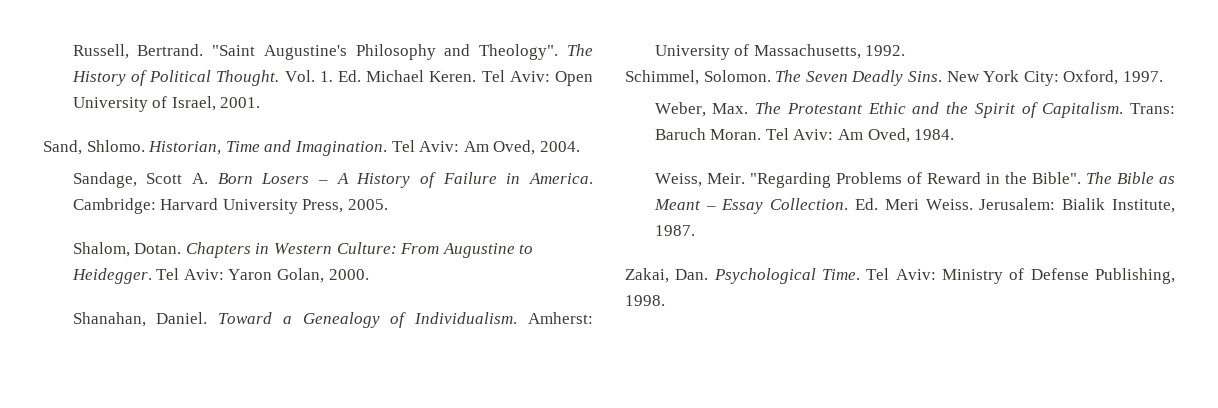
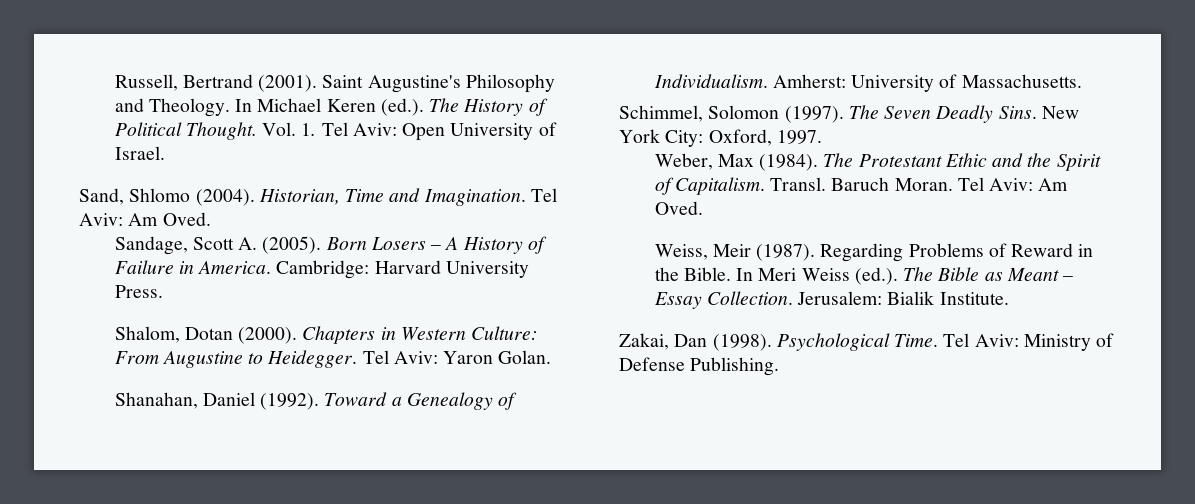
[137,44,559,60] Bertrand. "Saint Augustine's Philosophy and Theology". -> [182,74,555,93] [114,98,424,117] Bertrand (2001). Saint Augustine's Philosophy and Theology. In Michael Keren (ed.).
[337,70,477,82] Ed. Michael Keren. -> (317, 129) none
[171,96,261,111] Israel, 2001. -> [114,146,165,160] Israel.
[86,140,145,152] Shlomo. -> [129,188,255,206] Shlomo (2004).
[493,140,580,155] Oved, 2004. -> [162,212,211,226] Oved.
(209, 178) none -> [262,236,322,254] (2005).
[302,199,389,213] Press, 2005. -> [114,285,163,298] Press.
[134,243,182,254] Dotan. -> [184,327,298,344] Dotan (2000).
[277,268,369,283] Golan, 2000. -> [498,350,552,364] Golan.
[156,312,208,324] Daniel. -> [202,392,320,410] Daniel (1992).
[753,44,906,59] Massachusetts, 1992. -> [961,74,1082,88] Massachusetts.
[703,70,771,82] Solomon. -> [708,105,844,123] Solomon (1997).
[712,103,749,114] Max. -> [717,154,819,171] Max (1984).
[1130,103,1175,114] Trans: -> [770,177,827,191] Transl.
[867,128,955,143] Oved, 1984. -> [654,201,703,215] Oved.
[706,172,831,188] Meir. "Regarding -> [712,243,904,262] Meir (1987). Regarding
[1031,172,1081,184] Bible". -> [683,267,898,285] Bible. In Meri Weiss (ed.).
[854,198,1175,213] [654,225,695,236] Ed. Meri Weiss. Jerusalem: Bialik Institute, 1987. -> [797,291,1009,305] Jerusalem: Bialik Institute.
[675,269,709,280] Dan. -> [674,334,772,351] Dan (1998).
[1094,268,1175,284] [625,295,665,306] Publishing, 1998. -> [690,357,780,376] Publishing.

